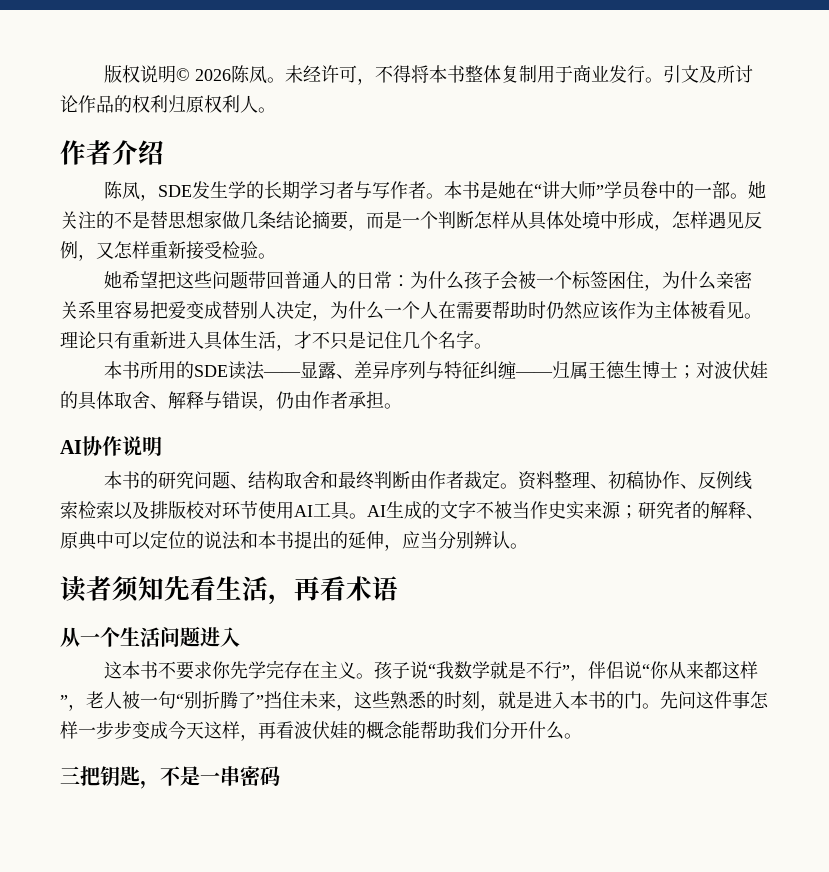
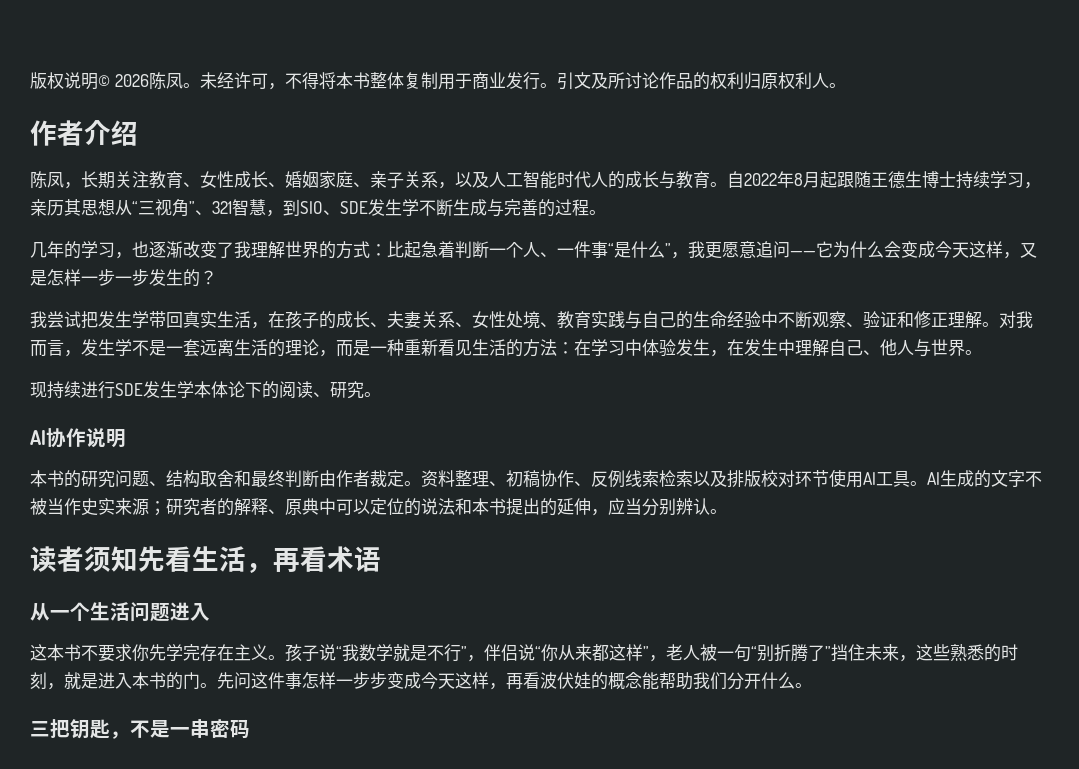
[158,181,767,200] [60,210,762,231] [60,241,276,261] [104,271,753,291] [60,300,762,321] [60,330,492,351] [104,361,769,380] [60,391,384,411] SDE发生学的长期学习者与写作者。本书是她在“讲大师”学员卷中的一部。她关注的不是替思想家做几条结论摘要，而是一个判断怎样从具体处境中形成，怎样遇见反例，又怎样重新接受检验。 // 她希望把这些问题带回普通人的日常：为什么孩子会被一个标签困住，为什么亲密关系里容易把爱变成替别人决定，为什么一个人在需要帮助时仍然应该作为主体被看见。理论只有重新进入具体生活，才不只是记住几个名字。 // 本书所用的SDE读法——显露、差异序列与特征纠缠——归属王德生博士；对波伏娃的具体取舍、解释与错误，仍由作者承担 -> [81,171,1041,189] [30,199,606,217] [30,241,1037,259] [30,269,217,287] [30,311,1033,329] [30,339,982,357] [30,381,364,399] 长期关注教育、女性成长、婚姻家庭、亲子关系，以及人工智能时代人的成长与教育。自2022年8月起跟随王德生博士持续学习，亲历其思想从“三视角”、321智慧，到SIO、SDE发生学不断生成与完善的过程。 // 几年的学习，也逐渐改变了我理解世界的方式：比起急着判断一个人、一件事“是什么”，我更愿意追问——它为什么会变成今天这样，又是怎样一步一步发生的？ // 我尝试把发生学带回真实生活，在孩子的成长、夫妻关系、女性处境、教育实践与自己的生命经验中不断观察、验证和修正理解。对我而言，发生学不是一套远离生活的理论，而是一种重新看见生活的方法：在学习中体验发生，在发生中理解自己、他人与世界。 // 现持续进行SDE发生学本体论下的阅读、研究

